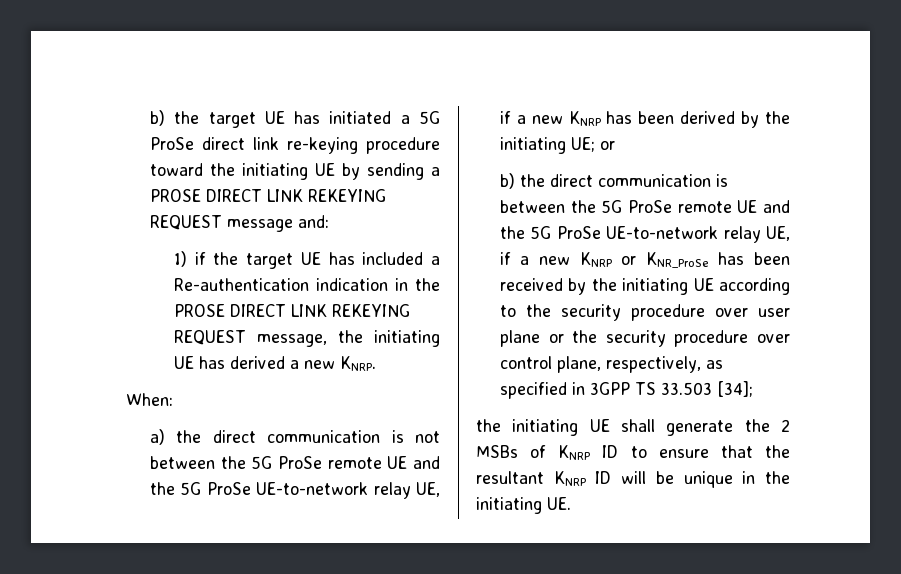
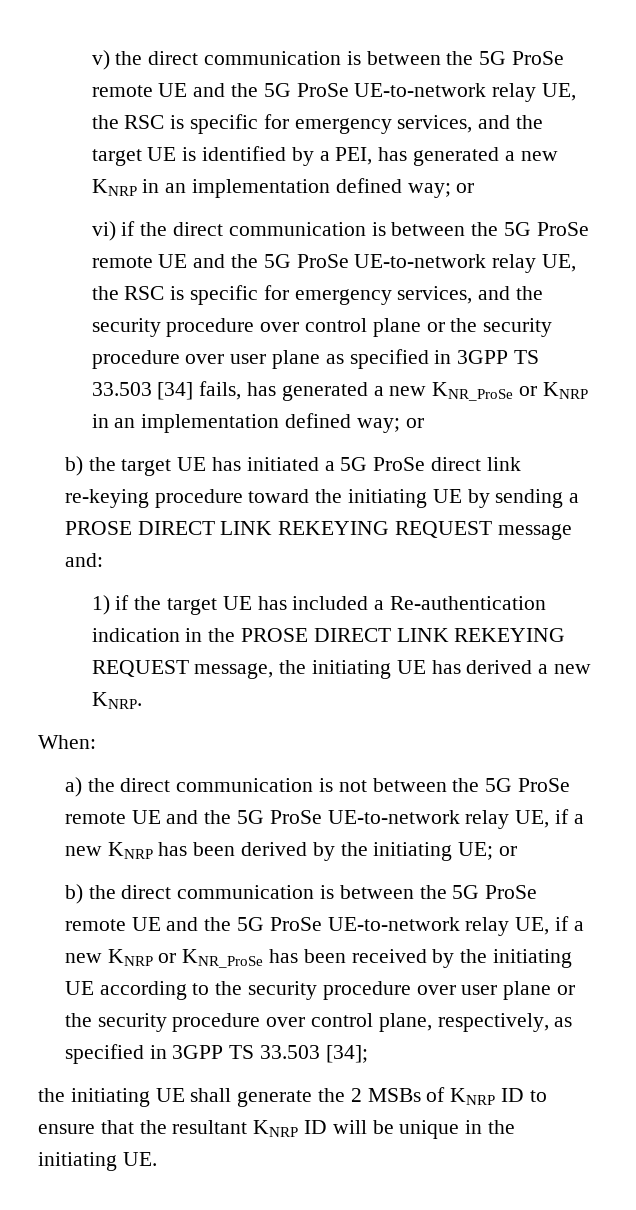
(149, 118) none -> [91,50,564,70] [91,83,576,102] [91,114,543,134] [91,146,558,166] [91,178,475,198] [91,221,589,241] [91,254,576,273] [91,285,543,305] [91,318,553,337] [91,349,539,369] [91,381,588,401] [91,413,424,433] v) the direct communication is between the 5G ProSe remote UE and the 5G ProSe UE-to-network relay UE, the RSC is specific for emergency services, and the target UE is identified by a PEI, has generated a new KNRP in an implementation defined way; or // vi) if the direct communication is between the 5G ProSe remote UE and the 5G ProSe UE-to-network relay UE, the RSC is specific for emergency services, and the security procedure over control plane or the security procedure over user plane as specified in 3GPP TS 33.503 [34] fails, has generated a new KNR_ProSe or KNRP in an implementation defined way; or //

